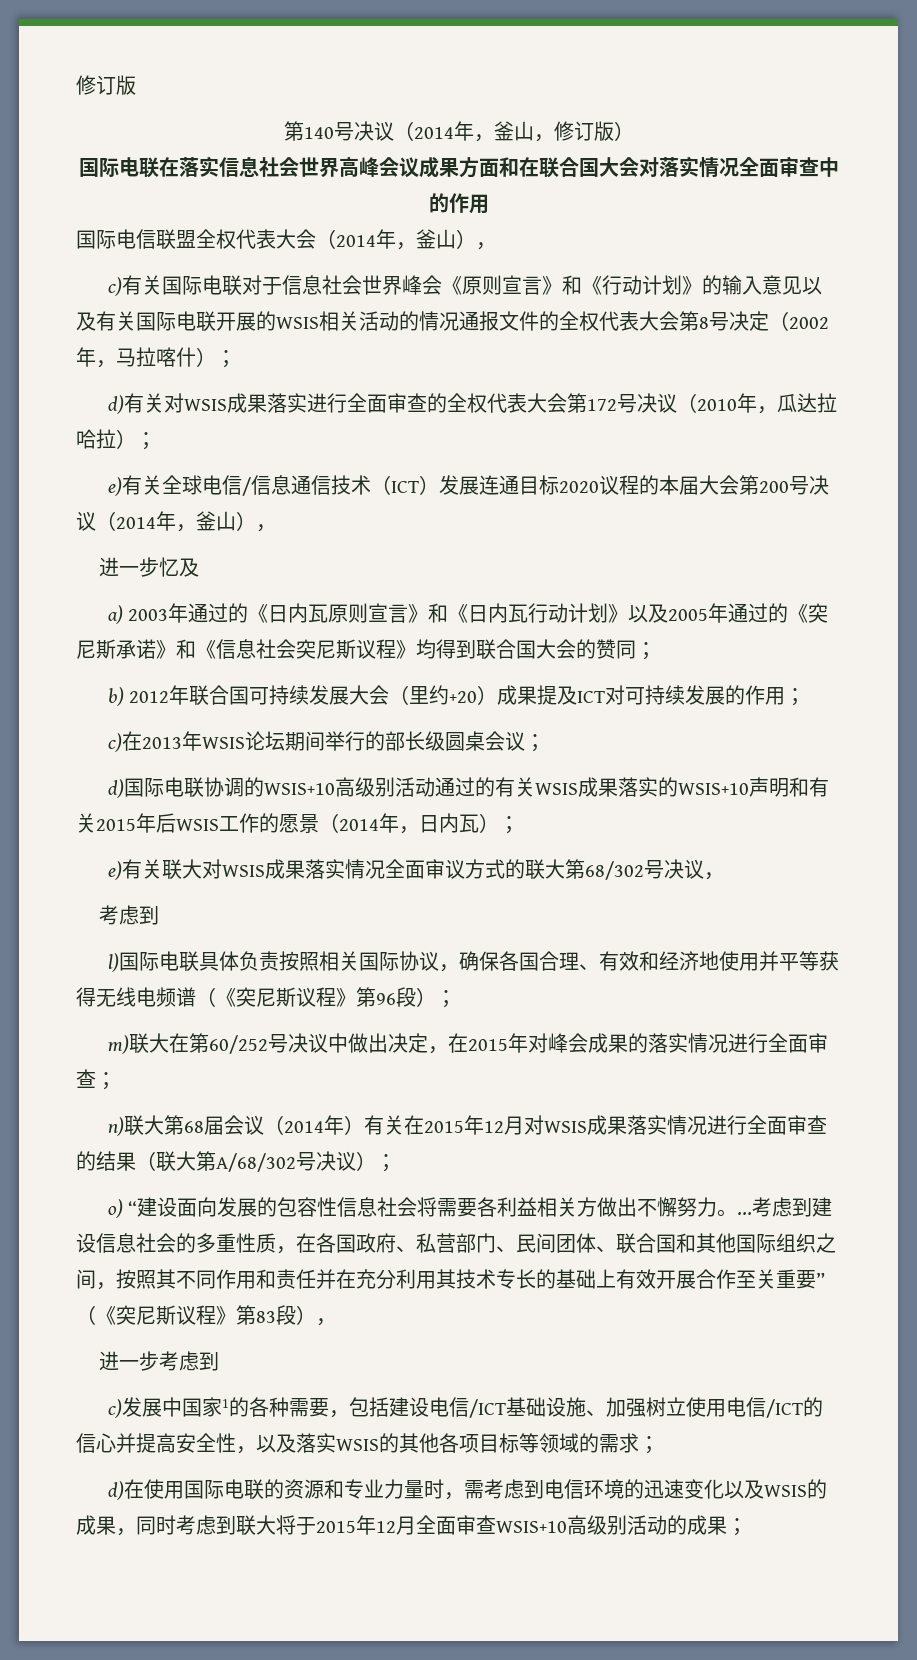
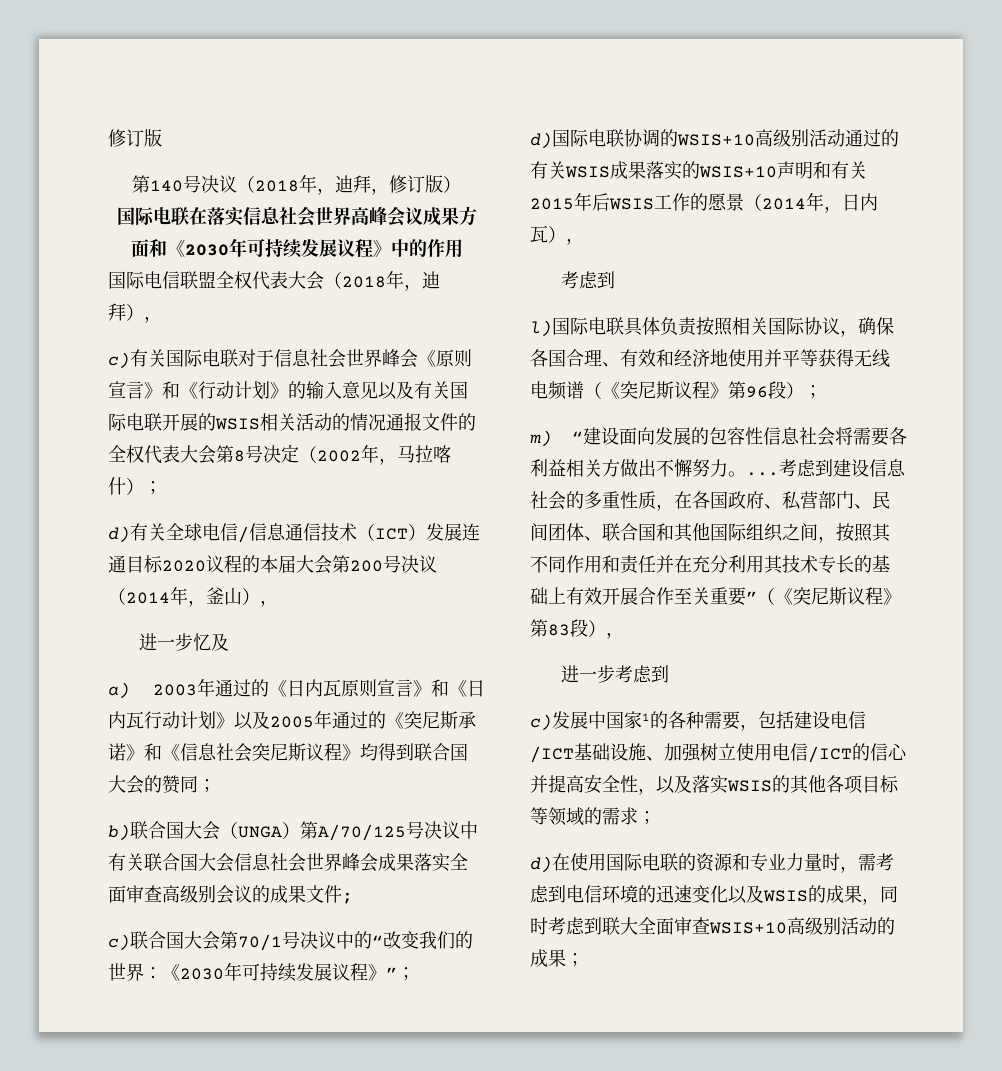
[413,121,534,142] 2014年，釜山 -> [255,174,371,195] 2018年，迪拜
[518,156,819,178] 在联合国大会对落实情况全面审查 -> [166,238,391,258] 《2030年可持续发展议程》
[336,229,456,250] 2014年，釜山 -> [342,270,440,291] [108,303,126,321] 2018年，迪拜
[163,393,837,414] [76,429,156,450] [107,475,162,496] 对WSIS成果落实进行全面审查的全权代表大会第172号决议（2010年，瓜达拉哈拉）； // e)有关 -> (166, 532) none
[128,685,805,706] [107,731,525,752] 2012年联合国可持续发展大会（里约+20）成果提及ICT对可持续发展的作用； // c)在2013年WSIS论坛期间举行的部长级圆桌会议 -> [130,821,478,841] [108,853,468,872] [108,885,353,904] [108,931,473,951] [108,962,397,982] 联合国大会（UNGA）第A/70/125号决议中有关联合国大会信息社会世界峰会成果落实全面审查高级别会议的成果文件; // c)联合国大会第70/1号决议中的“改变我们的世界：《2030年可持续发展议程》”
[499,816,519,834] [107,859,704,880] ； // e)有关联大对WSIS成果落实情况全面审议方式的联大第68/302号决议 -> (566, 234) none
[128,1033,828,1054] [76,1069,116,1090] [107,1115,827,1136] [76,1151,396,1172] [107,1199,123,1218] 联大在第60/252号决议中做出决定，在2015年对峰会成果的落实情况进行全面审查； // n)联大第68届会议（2014年）有关在2015年12月对WSIS成果落实情况进行全面审查的结果（联大第A/68/302号决议）； // o) -> (552, 438) none
[276,1515,416,1535] 将于2015年12月 -> (638, 926) none

